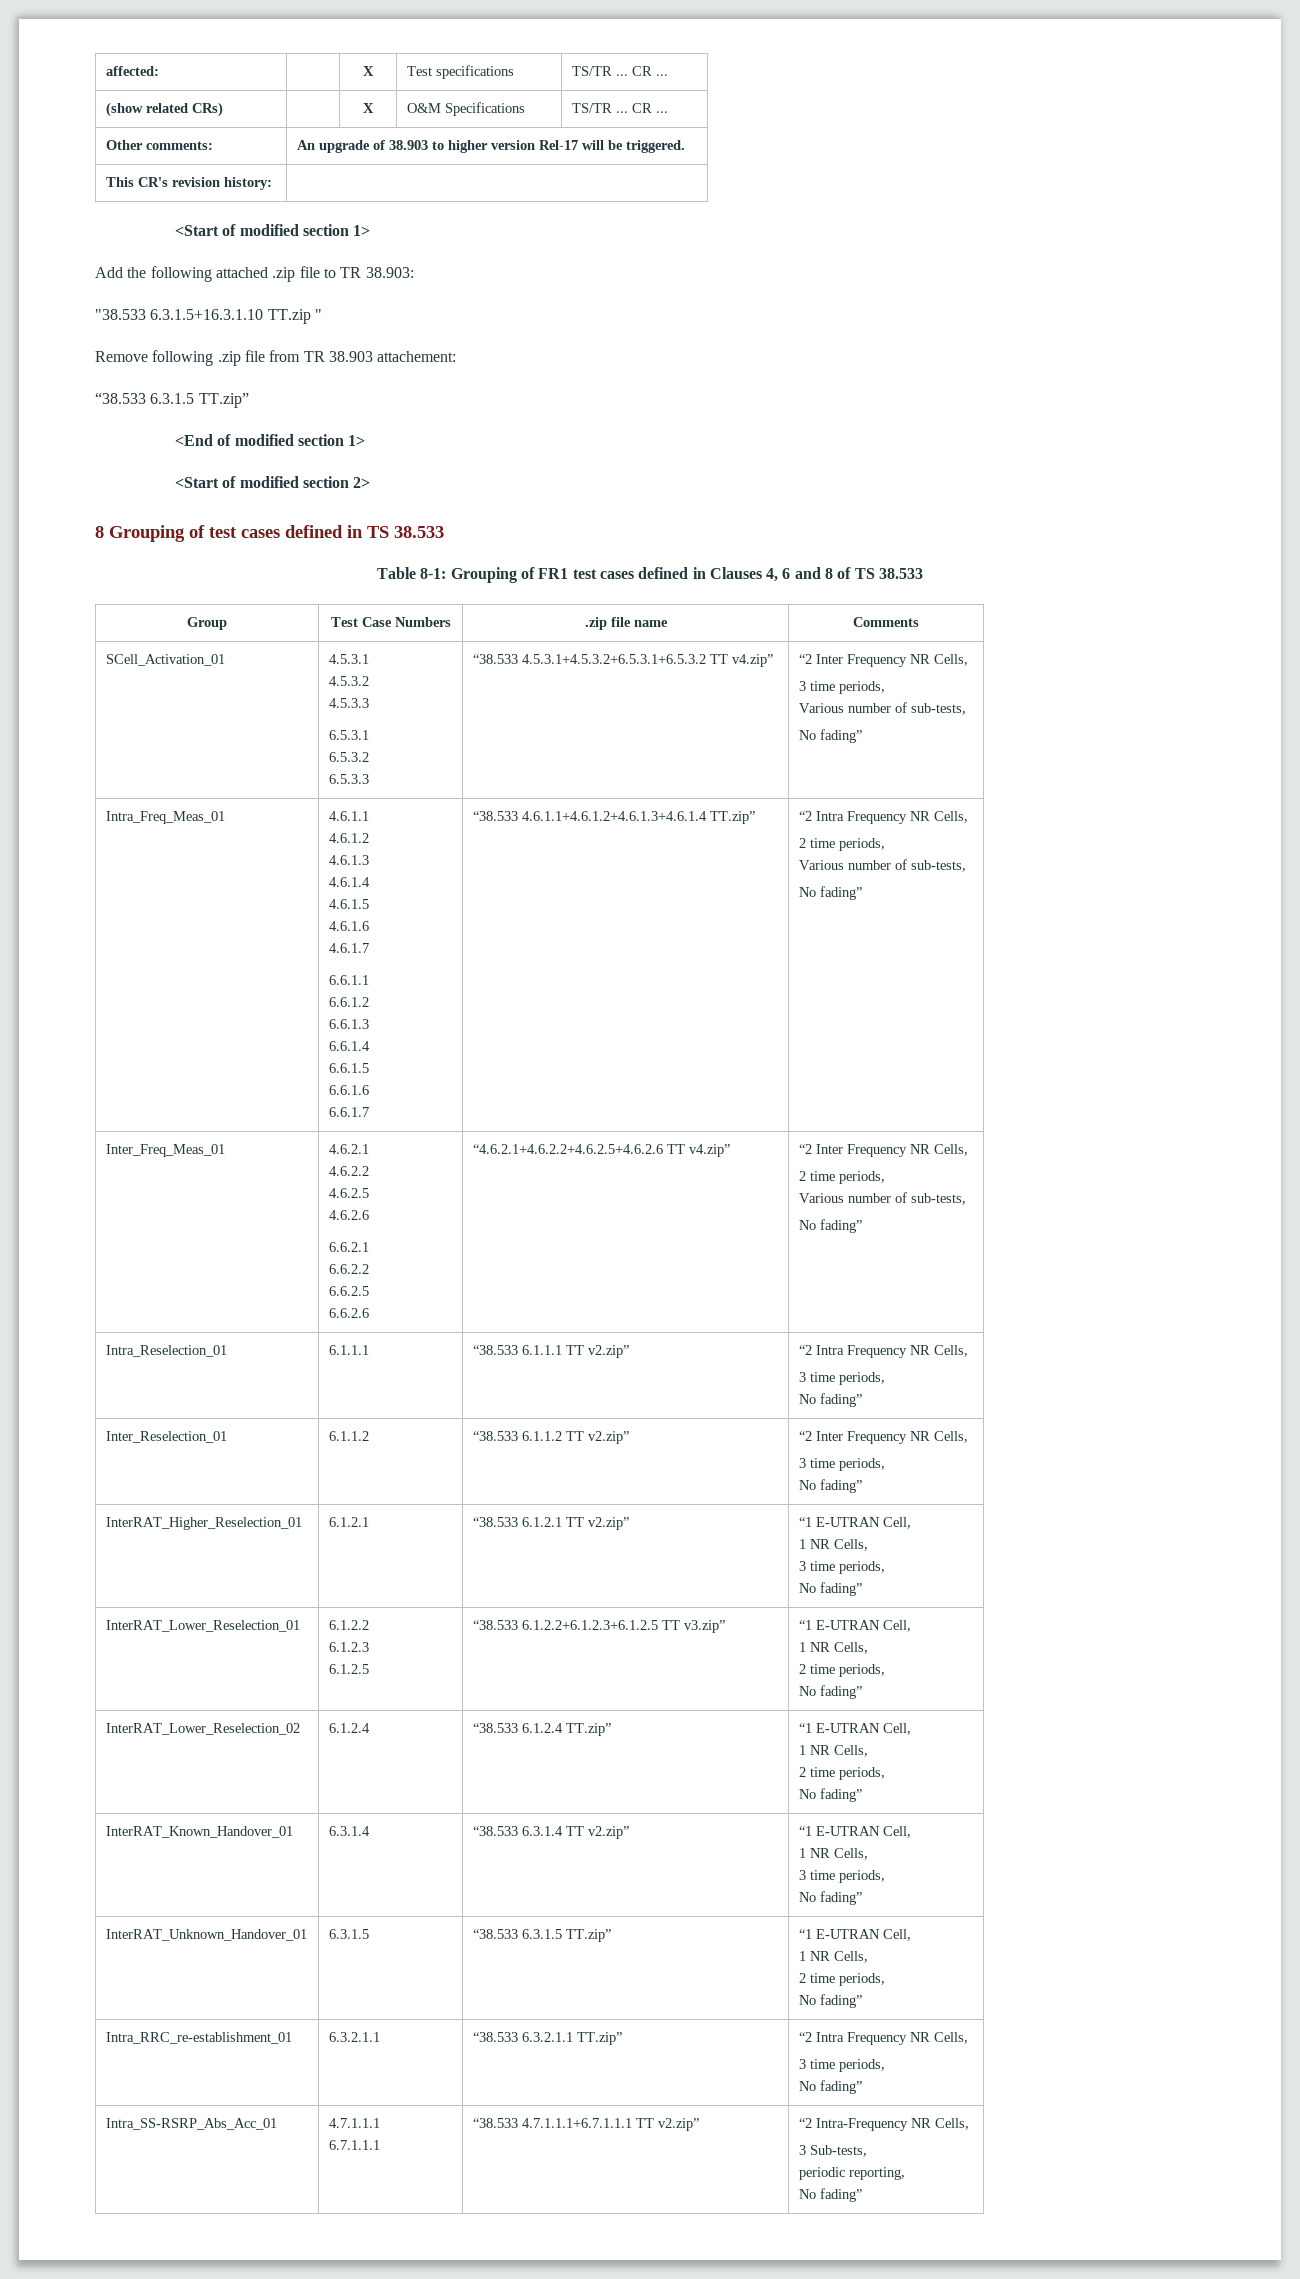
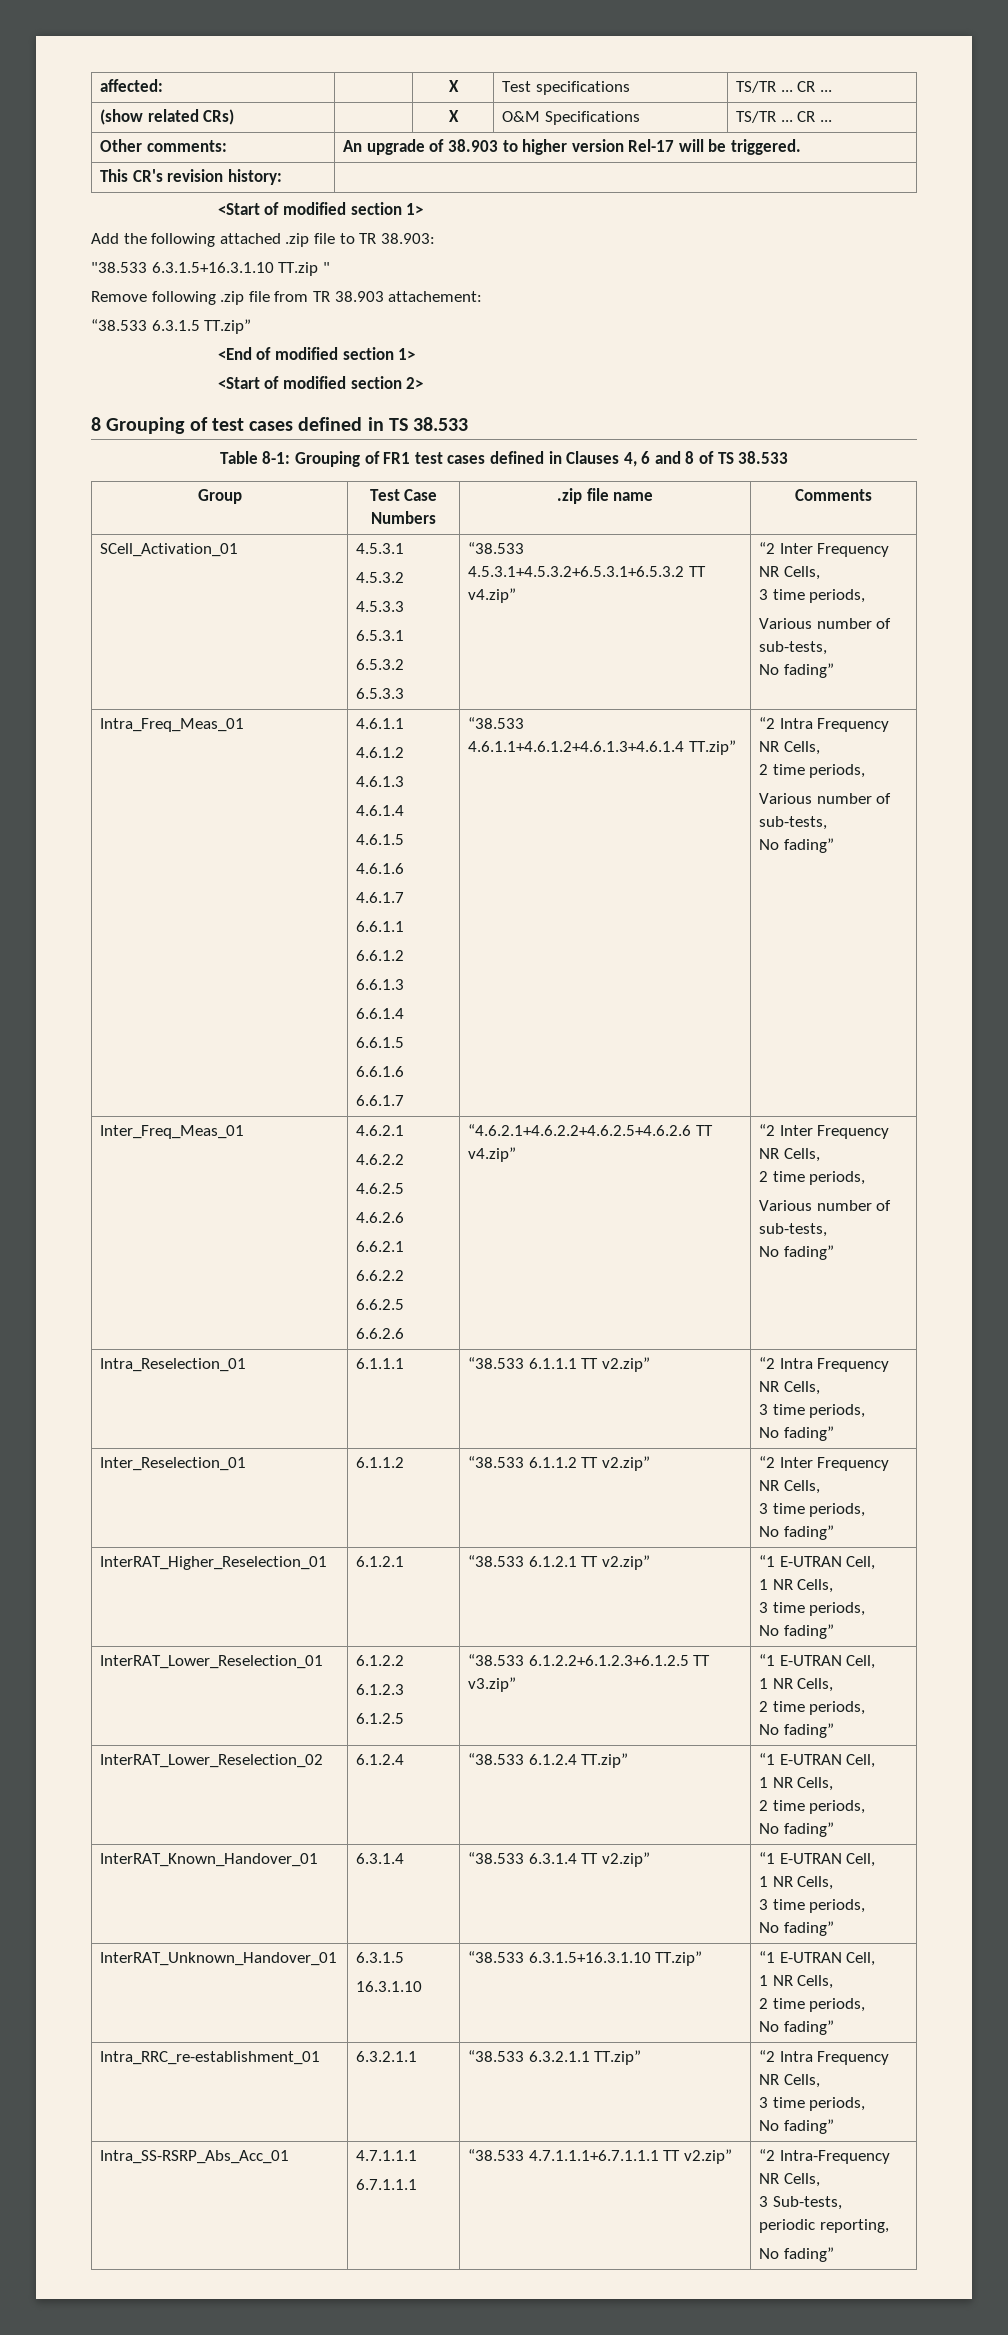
[472,1929,562,1939] | “38.533 6.3.1.5 -> [356,1981,423,1992] [468,1951,651,1963] // 16.3.1.10 | “38.533 6.3.1.5+16.3.1.10

